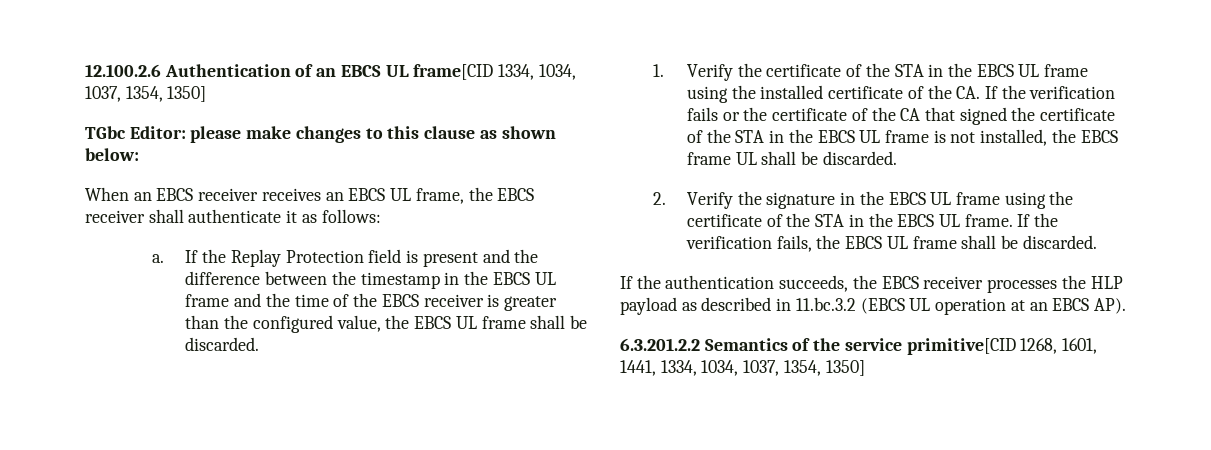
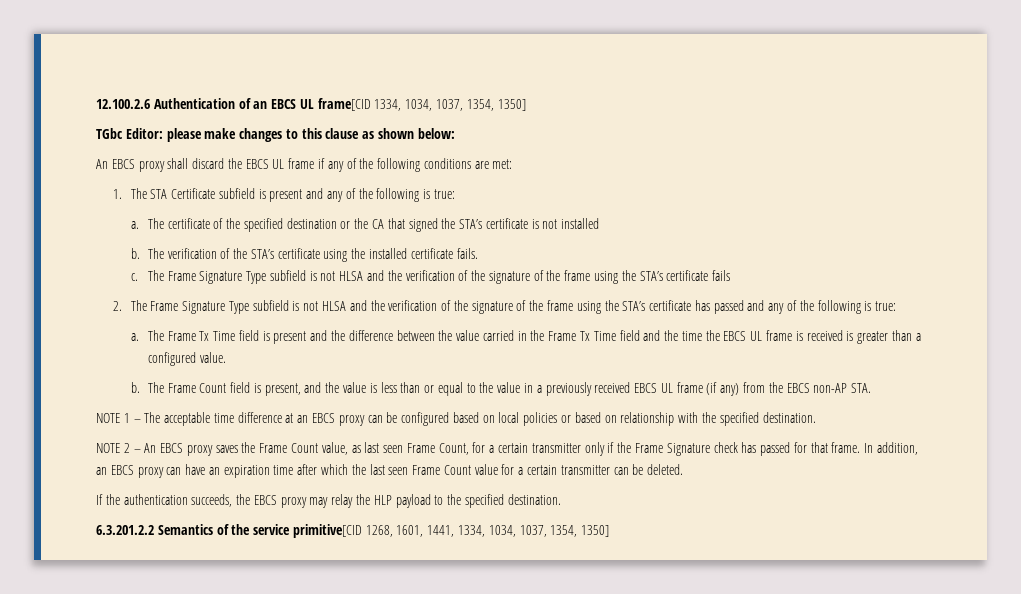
[85,187,535,204] [85,209,381,223] [151,249,364,267] When an EBCS receiver receives an EBCS UL frame, the EBCS receiver shall authenticate it as follows: // a. If the Replay Protection -> [96,158,513,172] [113,188,455,202] [130,218,600,232] [130,248,478,262] [130,270,731,284] [113,300,897,314] [130,330,236,341] An EBCS proxy shall discard the EBCS UL frame if any of the following conditions are met: // 1. The STA Certificate subfield is present and any of the following is true: // a. The certificate of the specified destination or the CA that signed the STA’s certificate is not installed // b. The verification of the STA’s certificate using the installed certificate fails. // c. The Frame Signature Type subfield is not HLSA and the verification of the signature of the frame using the STA’s certificate fails // 2. The Frame Signature Type subfield is not HLSA and the verification of the signature of the frame using the STA’s certificate has passed and any of the following is true: // a. The Frame Tx Time
[360,271,556,289] [185,293,557,311] [185,315,587,333] [185,337,260,351] [653,63,1089,81] [686,85,1116,103] [686,107,1116,125] [686,129,785,143] timestamp in the EBCS UL frame and the time of the EBCS receiver is greater than the configured value, the EBCS UL frame shall be discarded. // 1. Verify the certificate of the STA in the EBCS UL frame using the installed certificate of the CA. If the verification fails or the certificate of the CA that signed the certificate of the STA in -> [456,330,702,341] value carried in the Frame Tx Time field and the time
[950,129,1118,146] [686,151,897,165] [653,191,1074,209] [686,213,1059,227] [685,235,1097,252] not installed, the EBCS frame UL shall be discarded. // 2. Verify the signature in the EBCS UL frame using the certificate of the STA in the EBCS UL frame. If the verification fails, the EBCS UL frame shall be discarded. -> [806,330,921,344] [147,352,226,366] [130,382,872,396] [96,412,816,426] [96,442,918,456] [96,464,684,478] received is greater than a configured value. // b. The Frame Count field is present, and the value is less than or equal to the value in a previously received EBCS UL frame (if any) from the EBCS non-AP STA. // NOTE 1 – The acceptable time difference at an EBCS proxy can be configured based on local policies or based on relationship with the specified destination. // NOTE 2 – An EBCS proxy saves the Frame Count value, as last seen Frame Count, for a certain transmitter only if the Frame Signature check has passed for that frame. In addition, an EBCS proxy can have an expiration time after which the last seen Frame Count value for a certain transmitter can be deleted.
[923,275,1123,293] [620,297,1126,315] receiver processes the HLP payload as described in 11.bc.3.2 (EBCS UL operation at an EBCS AP). -> [280,494,561,508] proxy may relay the HLP payload to the specified destination.

